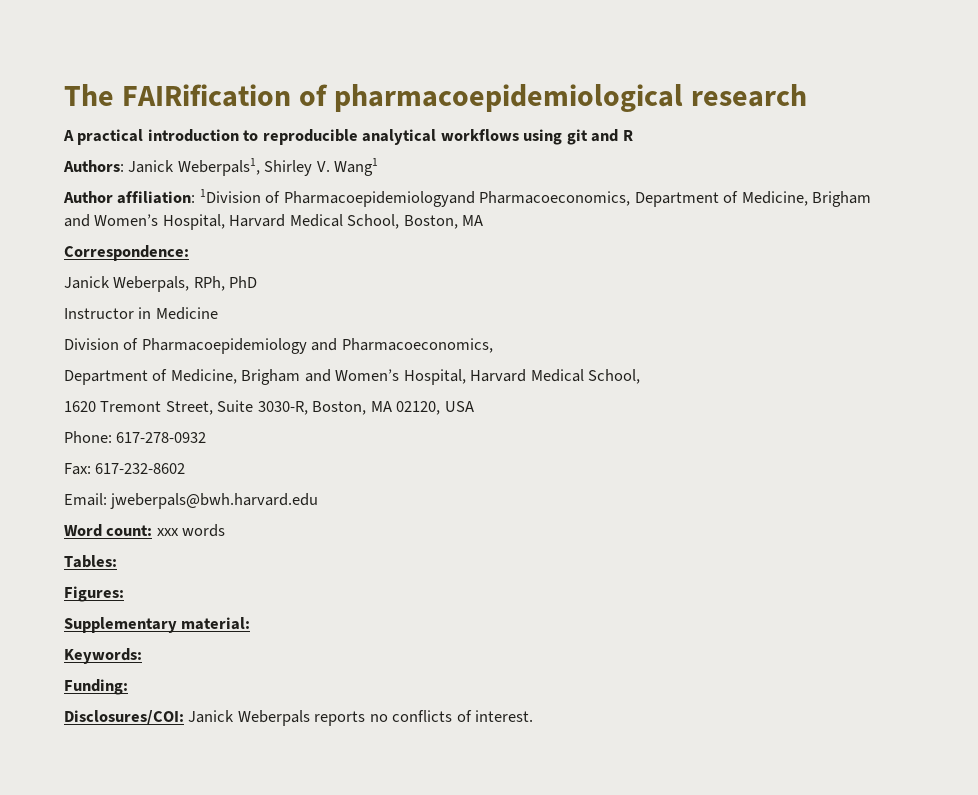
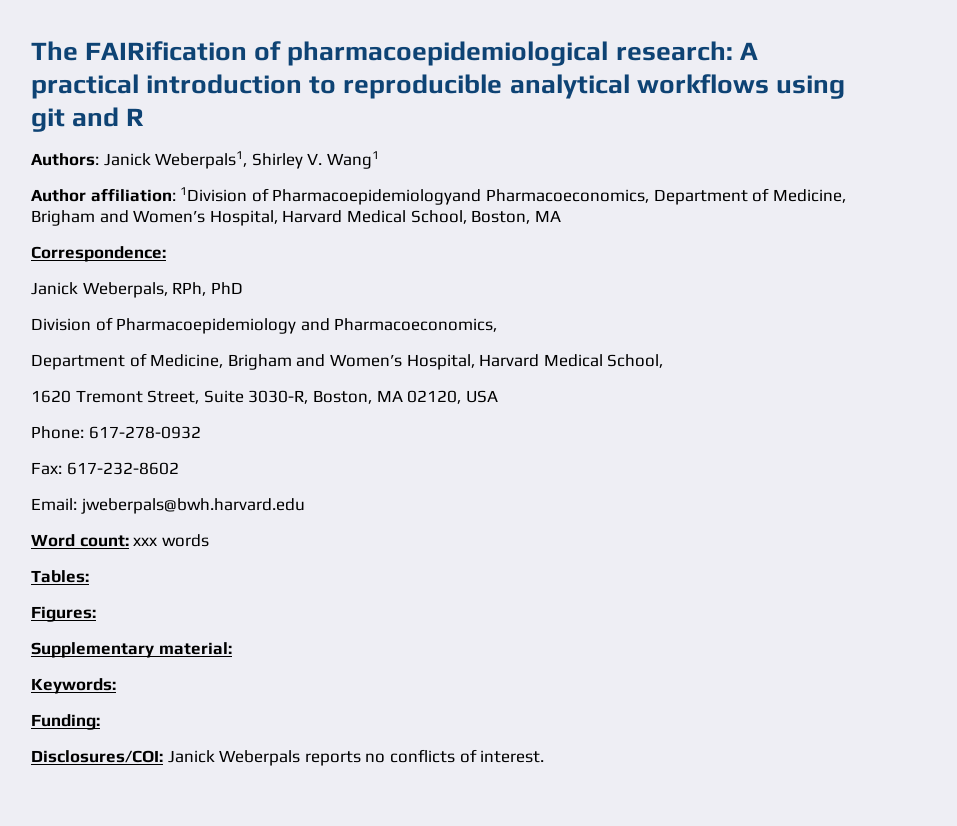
[691,84,808,107] research // -> [615,41,733,61] research:
[64,307,218,320] // Instructor in Medicine -> (243, 288) none

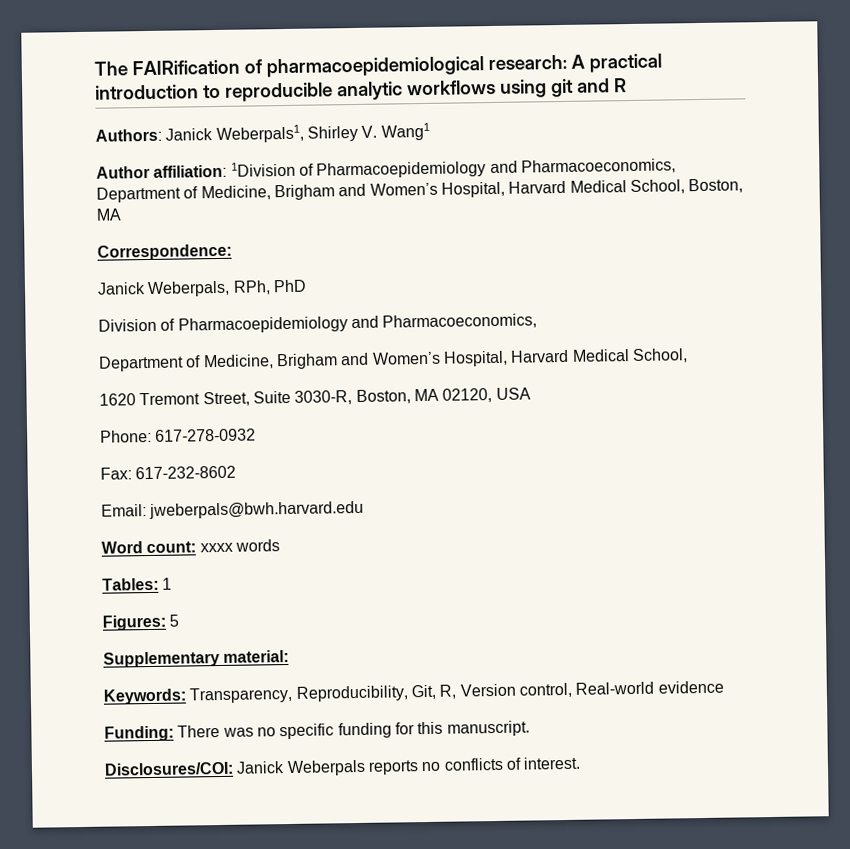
[509,74,630,99] analytical -> [336,81,403,101] analytic
[272,189,482,205] Pharmacoepidemiologyand -> [316,160,518,179] Pharmacoepidemiology and
[133,537,158,546] xxx -> [199,542,233,553] xxxx
(89, 576) none -> [162,577,173,590] 1
(96, 614) none -> [169,614,180,627] 5
[31,714,100,730] // Funding: -> [189,680,724,704] [104,720,530,742] Transparency, Reproducibility, Git, R, Version control, Real-world evidence // Funding: There was no specific funding for this manuscript.

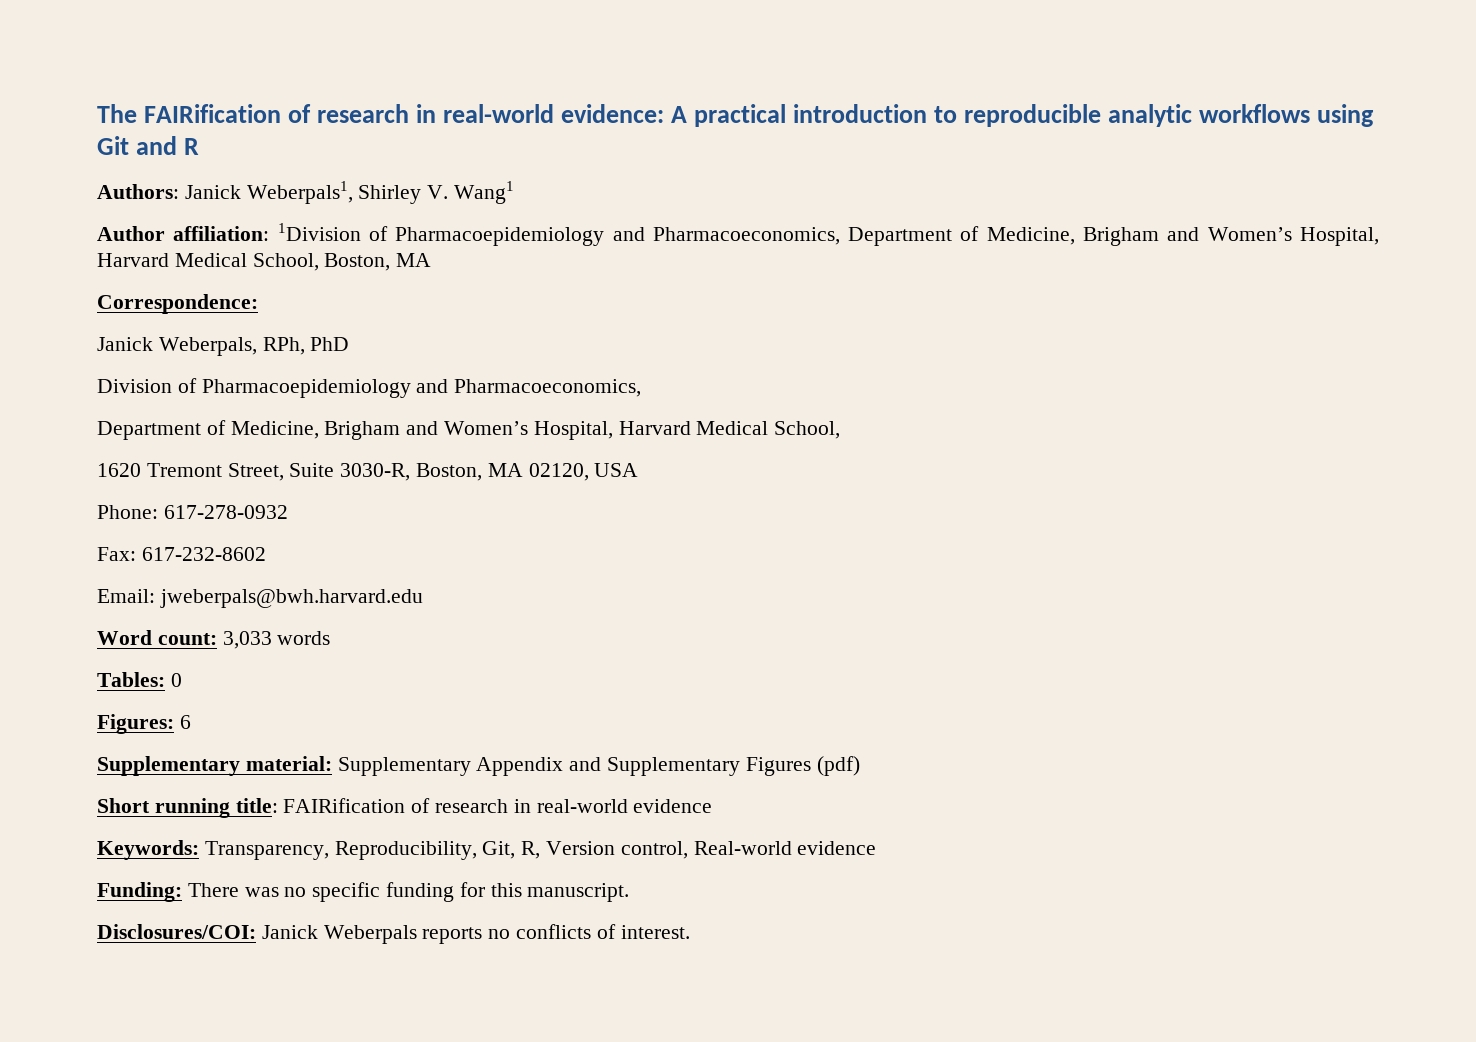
[265,54,567,78] pharmacoepidemiological research: -> [317,104,665,123] research in real-world evidence:
[550,78,574,98] git -> [97,136,129,155] Git
[199,542,233,553] xxxx -> [222,631,272,649] 3,033
[162,577,173,590] 1 -> [170,673,182,687] 0
[169,614,180,627] 5 -> [179,715,191,729] 6
(290, 656) none -> [337,756,860,776] [97,798,713,818] Supplementary Appendix and Supplementary Figures (pdf) // Short running title: FAIRification of research in real-world evidence

